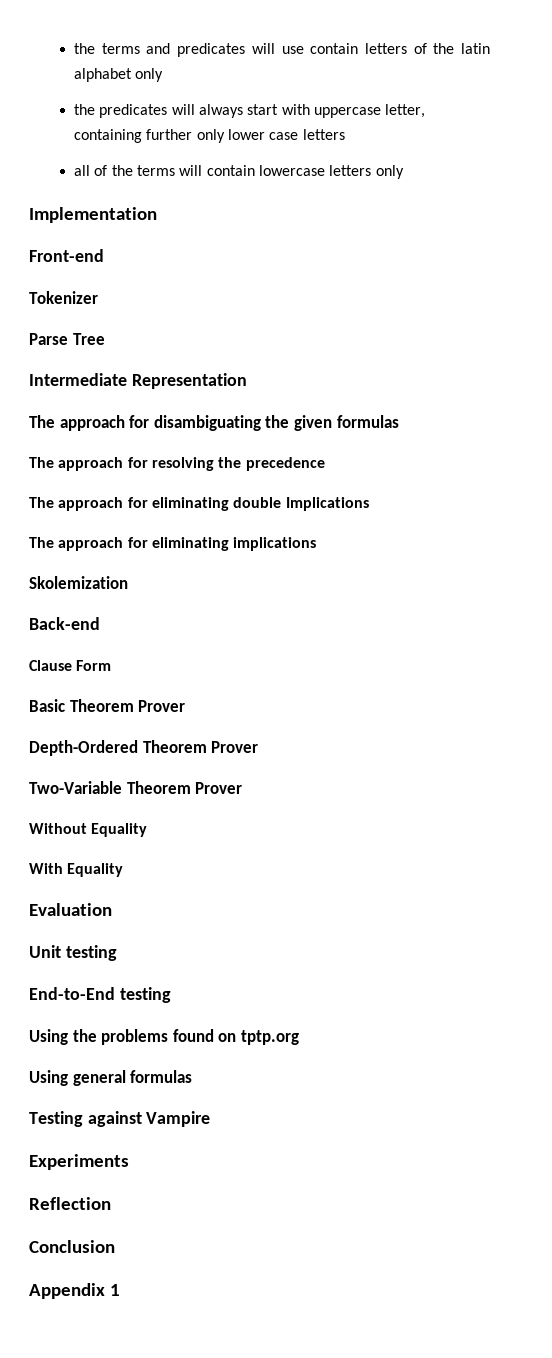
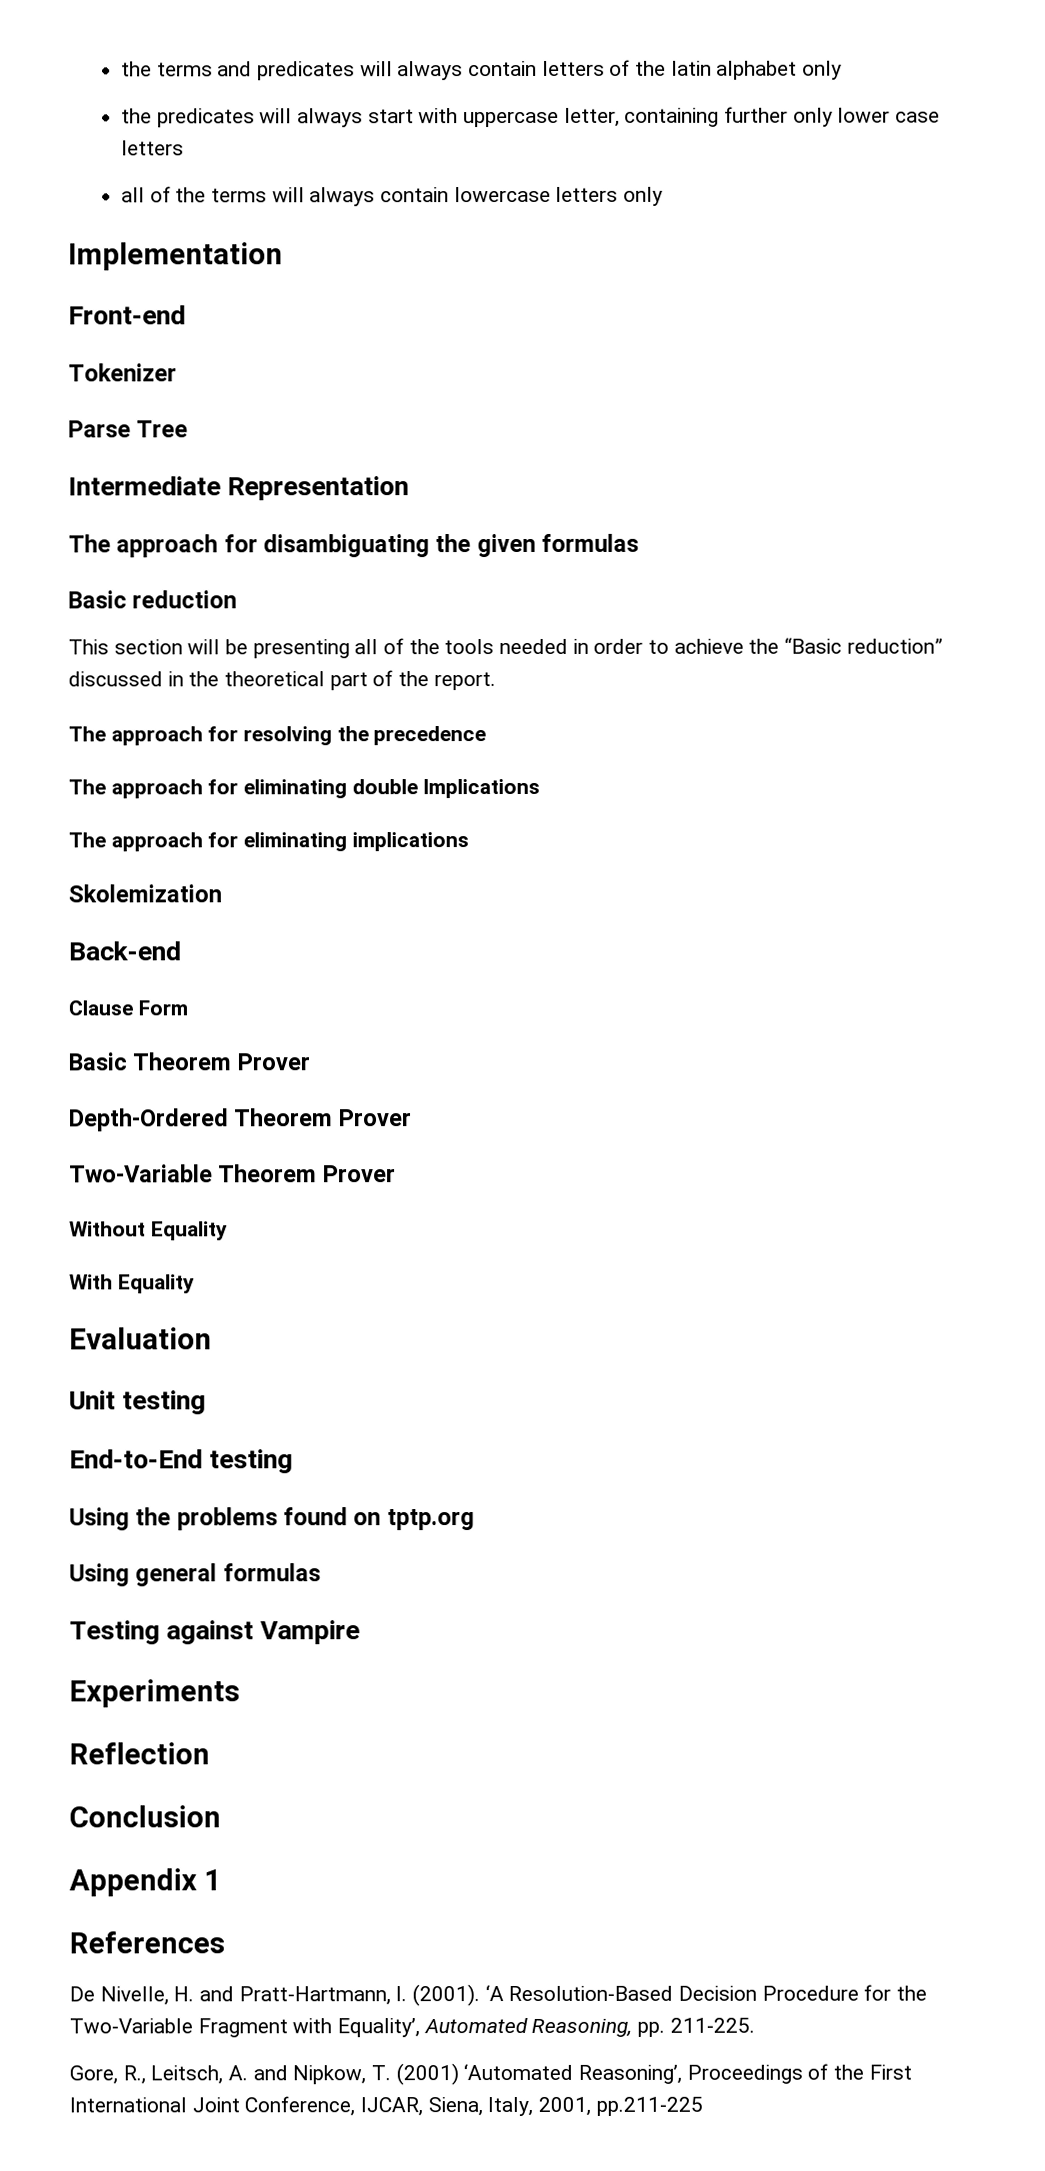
[281,46,304,54] use -> [397,61,464,81] always
(203, 170) none -> [309,187,376,207] always
(399, 421) none -> [68,590,238,609] [68,637,943,659] [68,670,496,691] // Basic reduction // This section will be presenting all of the tools needed in order to achieve the “Basic reduction” discussed in the theoretical part of the report.
(120, 1290) none -> [69,1931,225,1954] [69,1984,928,2007] [69,2017,755,2038] [69,2063,912,2086] [69,2096,703,2117] // References // De Nivelle, H. and Pratt-Hartmann, I. (2001). ‘A Resolution-Based Decision Procedure for the Two-Variable Fragment with Equality’, Automated Reasoning, pp. 211-225. // Gore, R., Leitsch, A. and Nipkow, T. (2001) ‘Automated Reasoning’, Proceedings of the First International Joint Conference, IJCAR, Siena, Italy, 2001, pp.211-225

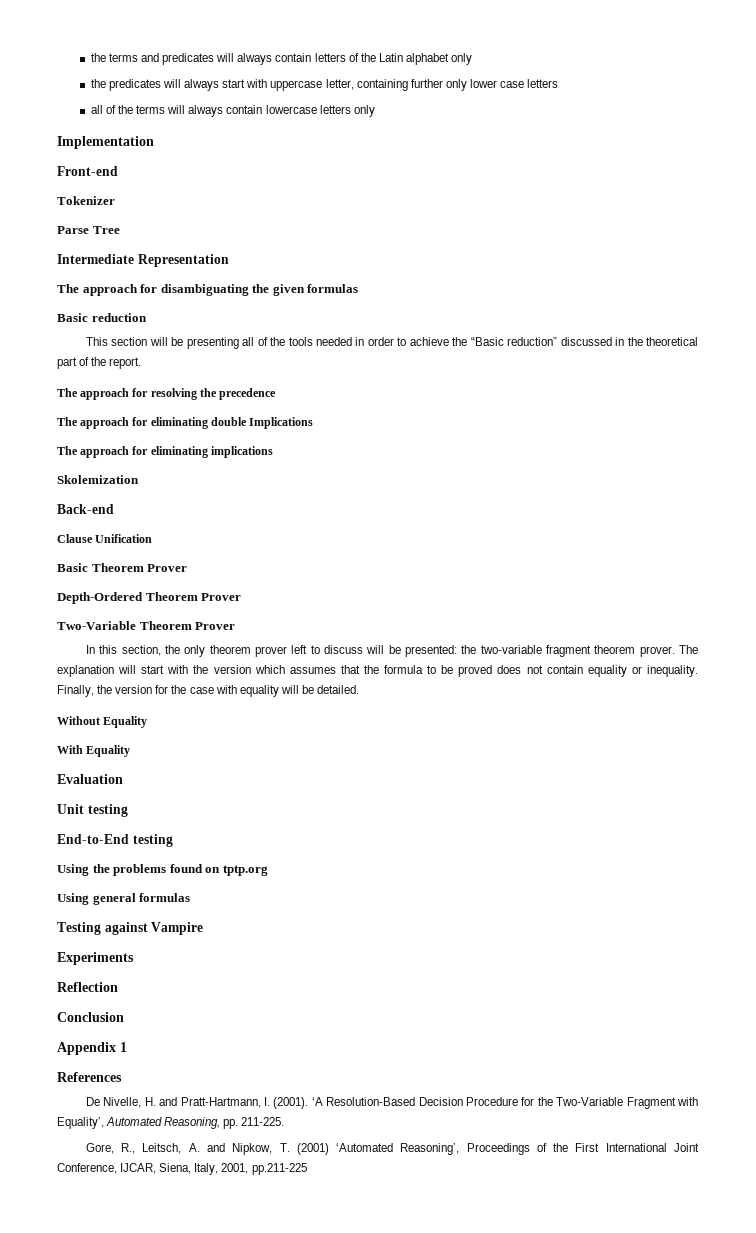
[670,60,712,76] latin -> [378,53,403,62] Latin
[137,1000,188,1016] Form -> [95,534,153,543] Unification
(396, 1174) none -> [85,645,699,657] [57,665,698,677] [57,685,360,697] // In this section, the only theorem prover left to discuss will be presented: the two-variable fragment theorem prover. The explanation will start with the version which assumes that the formula to be proved does not contain equality or inequality. Finally, the version for the case with equality will be detailed.

